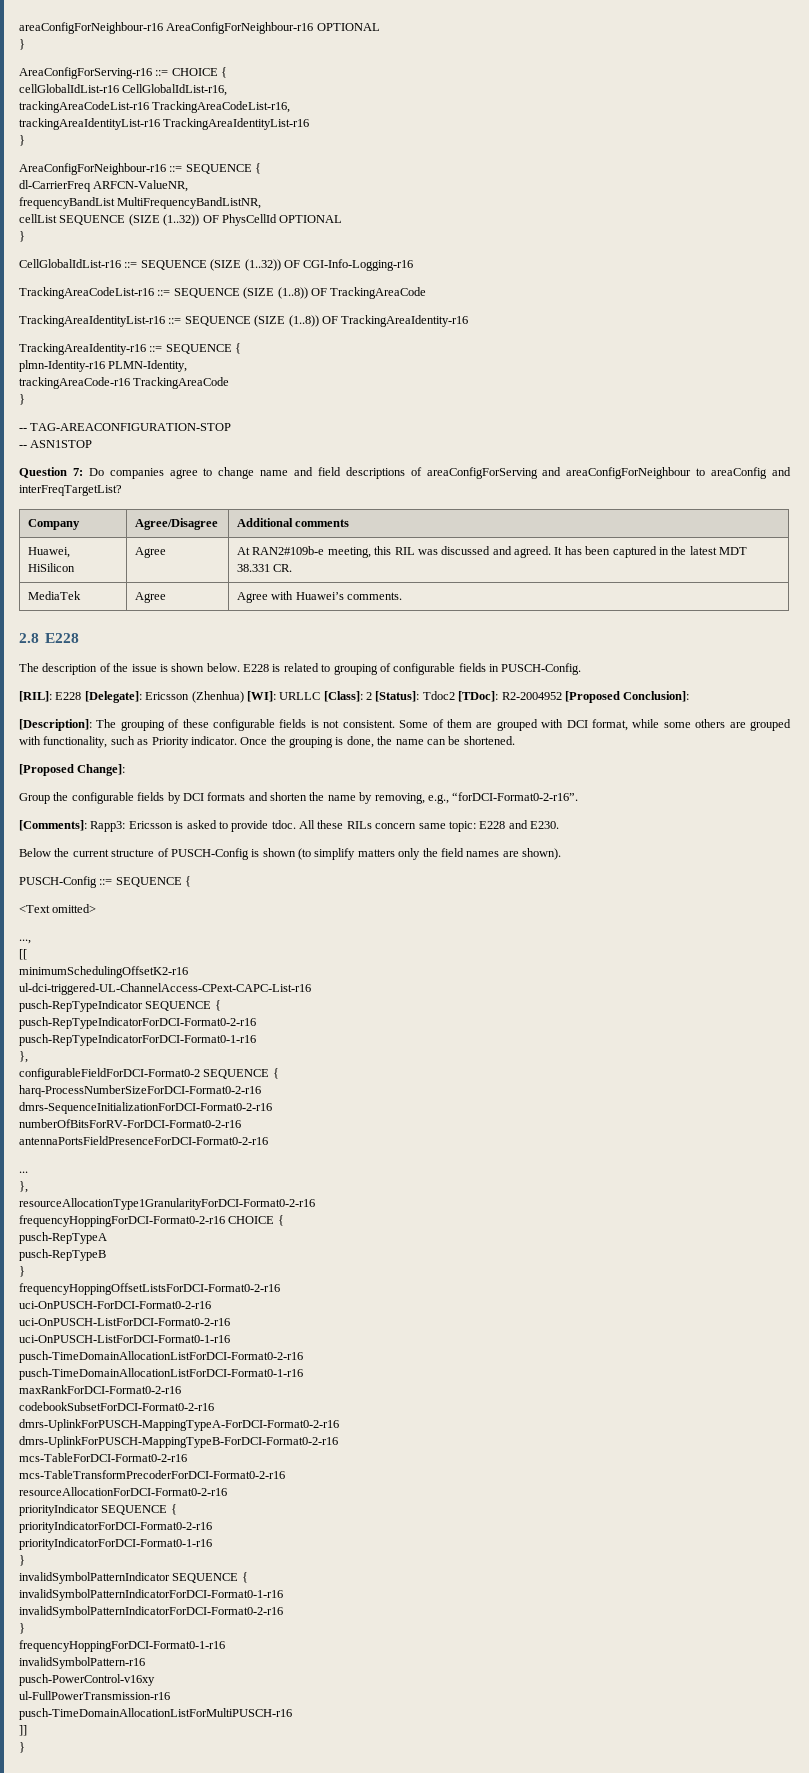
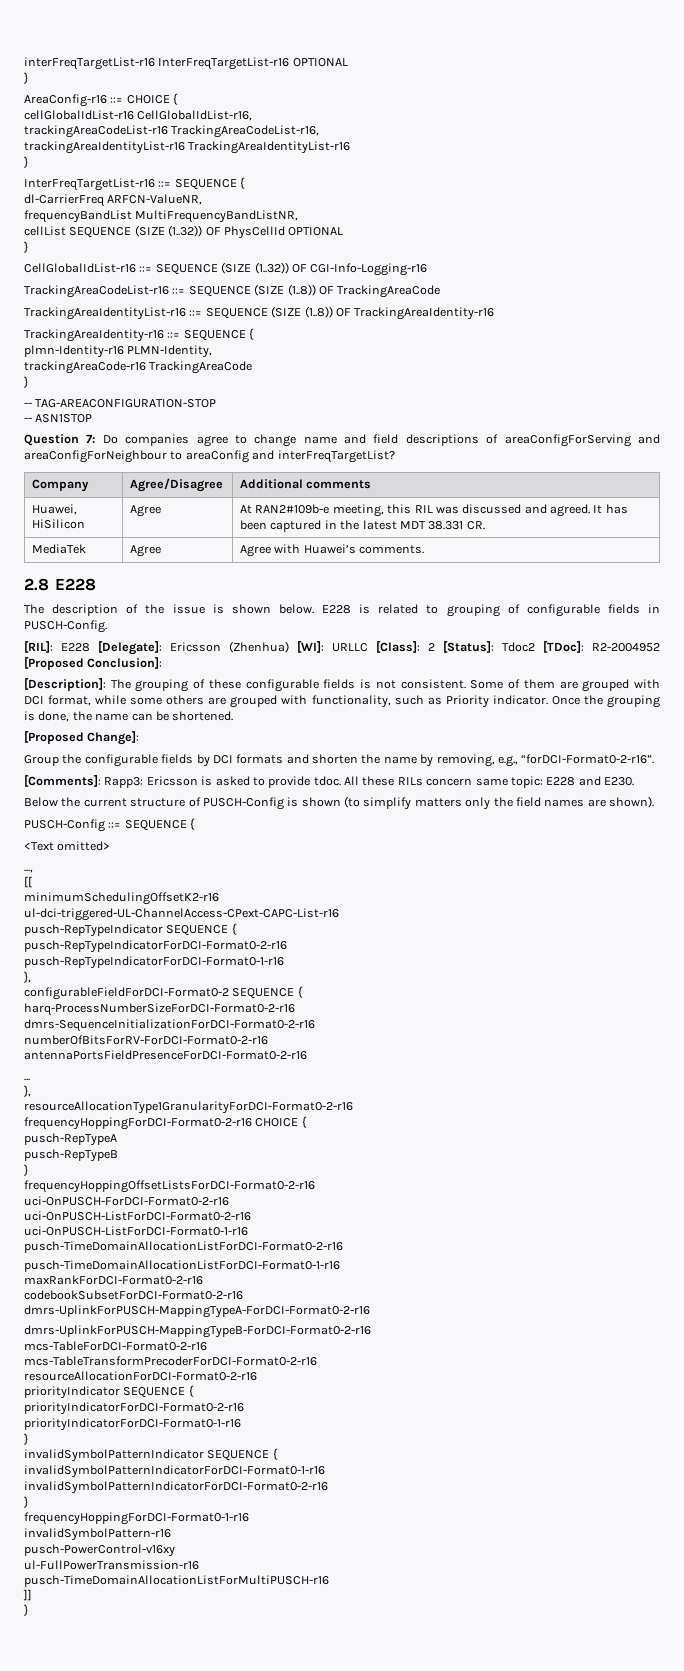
[19,22,380,34] [19,39,25,50] [19,67,152,79] areaConfigForNeighbour-r16 AreaConfigForNeighbour-r16 OPTIONAL // } // AreaConfigForServing-r16 -> [24,57,348,70] [24,72,28,84] [24,94,107,107] interFreqTargetList-r16 InterFreqTargetList-r16 OPTIONAL // } // AreaConfig-r16
[19,163,166,175] AreaConfigForNeighbour-r16 -> [24,178,155,191] InterFreqTargetList-r16

